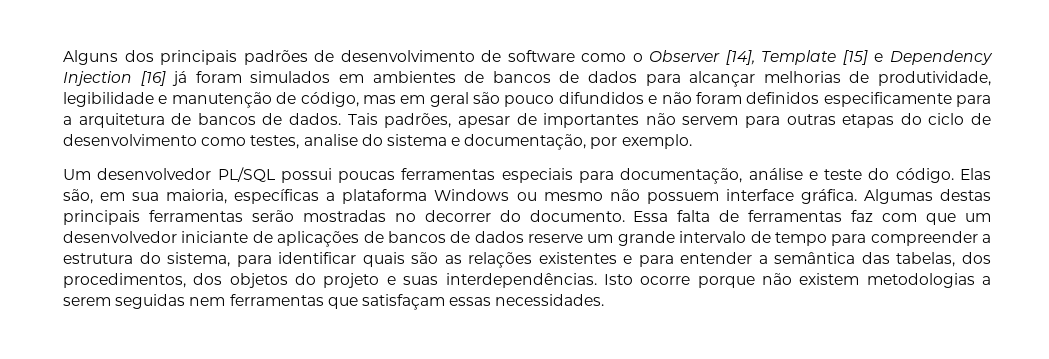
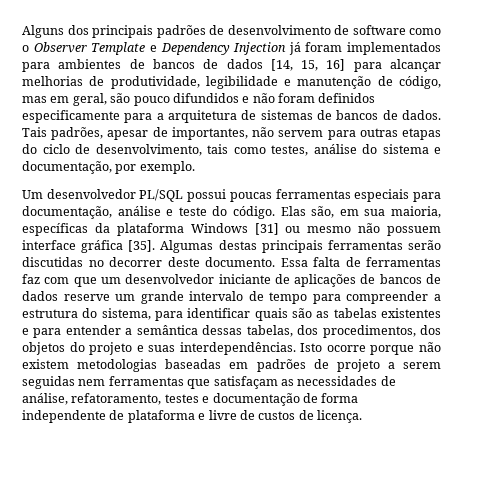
[725,50,868,65] [14], Template [15] -> [91,42,146,55] Template
[140,71,166,86] [16] -> (287, 48) none
[250,71,364,83] simulados em -> [347,42,441,55] [22,62,50,72] implementados para
(638, 77) none -> [270,59,346,71] [14, 15, 16]
[429,92,469,107] geral -> [72,93,107,106] geral,
(192, 119) none -> [260,110,332,120] sistemas de
[543,113,640,128] importantes -> [171,127,248,140] importantes,
[63,134,197,146] desenvolvimento -> [95,144,228,156] desenvolvimento, tais
[303,134,358,146] analise -> [313,144,357,154] análise
[326,192,336,201] a -> [94,223,110,233] da
(510, 195) none -> [254,223,279,235] [31]
[800,189,857,204] gráfica. -> [81,240,156,253] gráfica [35].
[302,210,386,222] mostradas -> [22,257,83,267] discutidas
[499,210,521,222] do -> [167,257,200,267] deste
[468,252,533,268] relações -> [333,308,377,318] tabelas
[861,252,890,264] das -> [202,325,243,335] dessas
(975, 280) none -> [165,359,380,372] baseadas em padrões de projeto
[449,294,605,306] essas necessidades. -> [280,376,396,386] [22,393,359,406] [22,410,362,423] as necessidades de análise, refatoramento, testes e documentação de forma independente de plataforma e livre de custos de licença.

